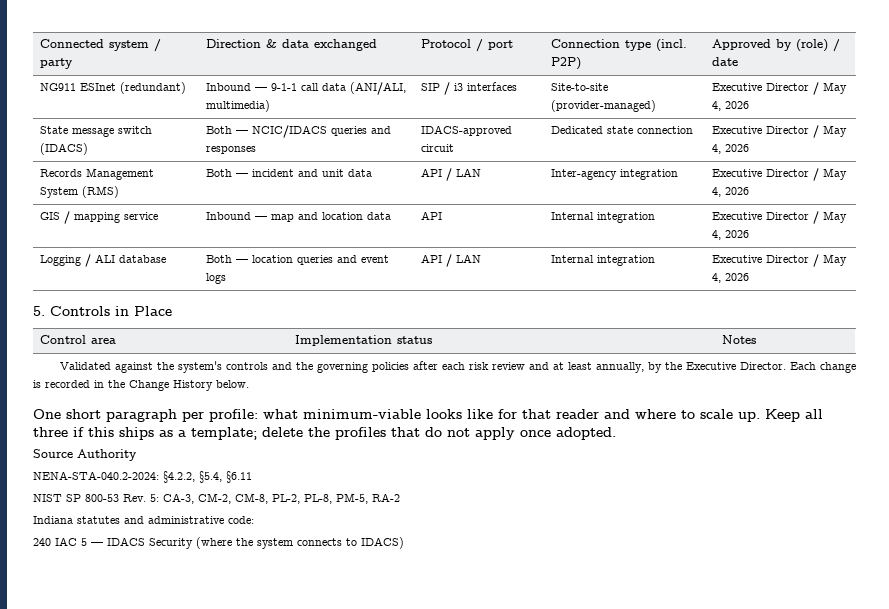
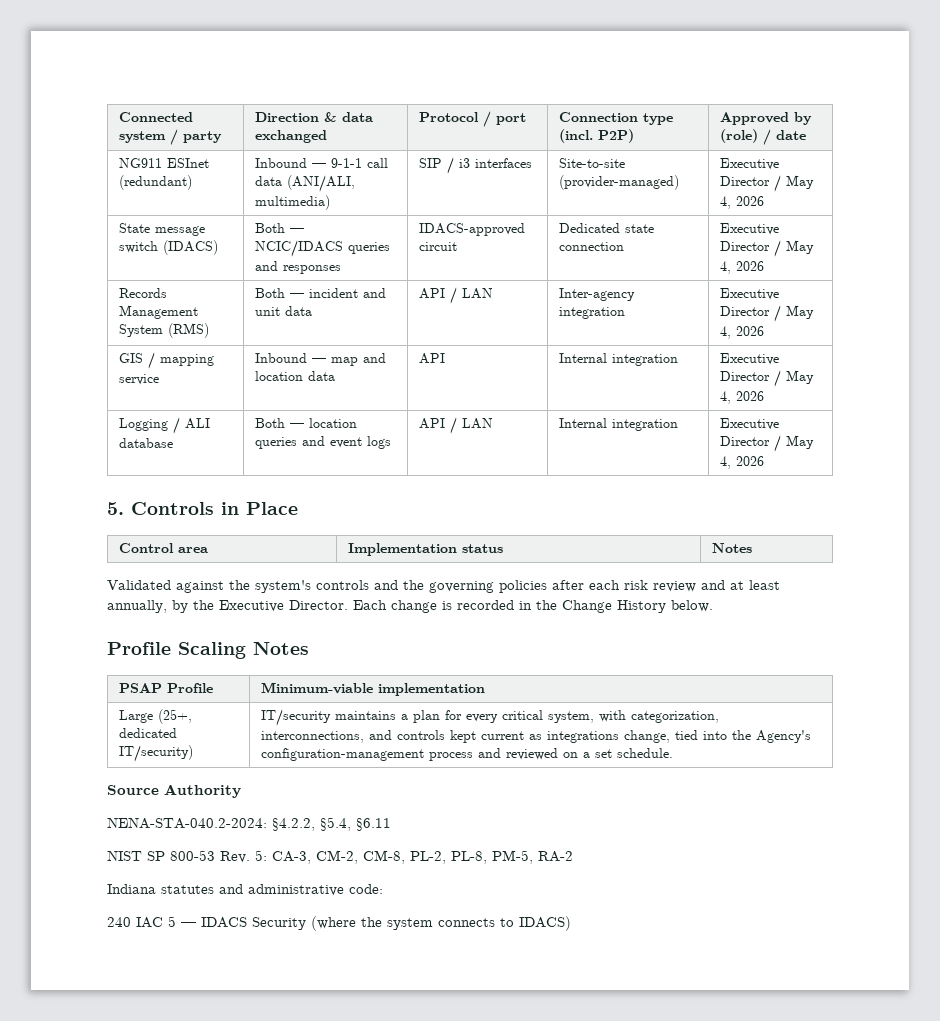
[33,409,823,422] [33,427,616,440] One short paragraph per profile: what minimum-viable looks like for that reader and where to scale up. Keep all three if this ships as a template; delete the profiles that do not apply once adopted. -> [107,642,309,659] [118,683,213,693] [260,682,485,696] [118,709,192,724] [118,728,177,738] [118,745,193,762] [260,709,719,726] [260,730,811,743] [260,748,673,761] Profile Scaling Notes // PSAP Profile | Minimum-viable implementation // Large (25+, dedicated IT/security) | IT/security maintains a plan for every critical system, with categorization, interconnections, and controls kept current as integrations change, tied into the Agency's configuration-management process and reviewed on a set schedule.

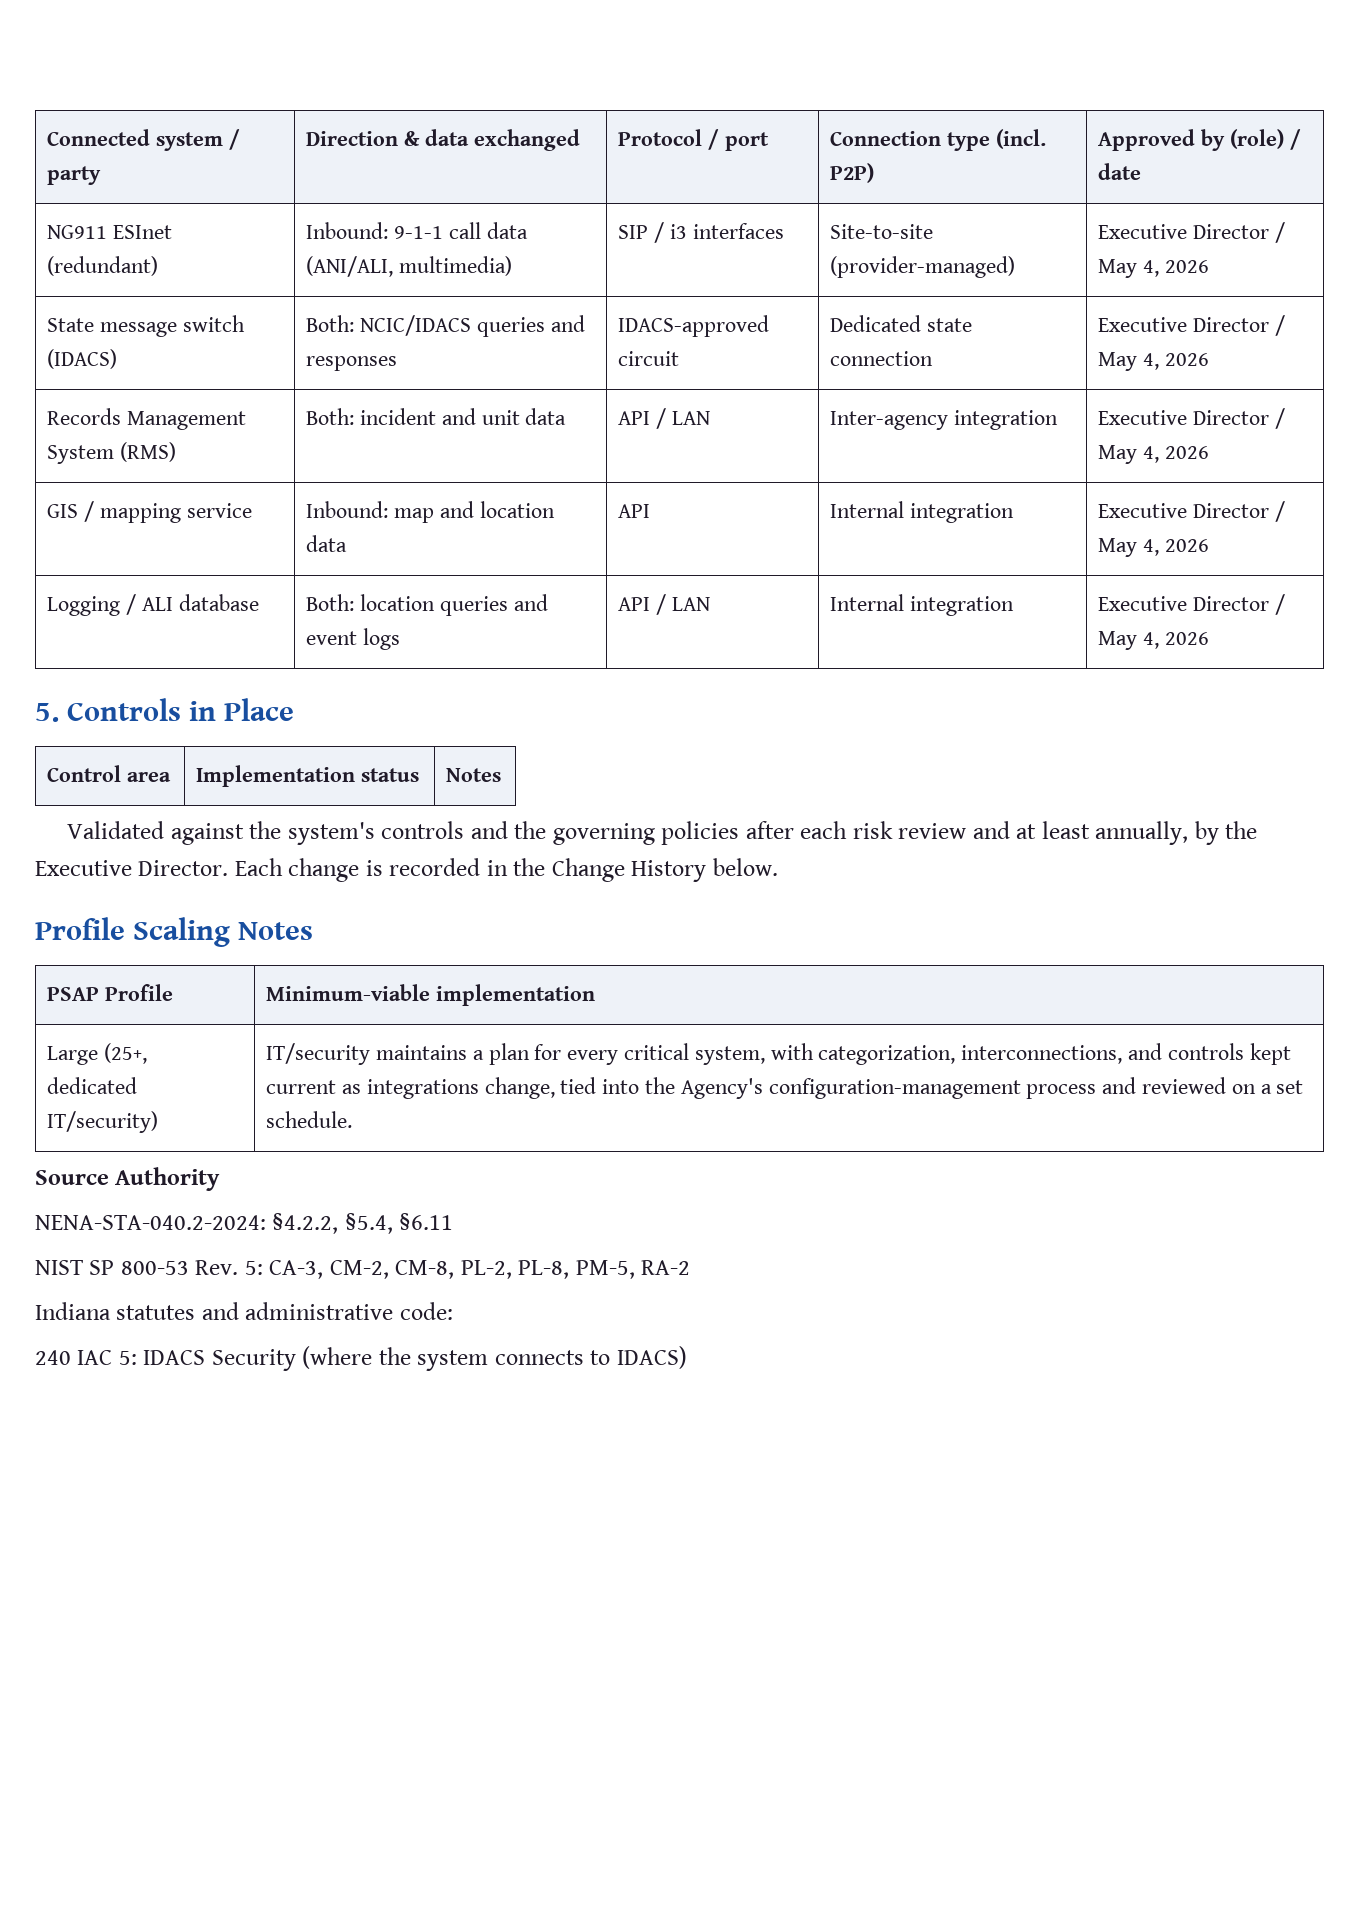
[254,158,326,168] Inbound — -> [306,222,389,239] Inbound:
[254,223,304,233] Both — -> [306,315,355,332] Both:
[254,288,304,298] Both — -> [306,408,355,425] Both:
[254,353,326,363] Inbound — -> [306,501,389,518] Inbound:
[254,418,304,428] Both — -> [306,594,355,611] Both:
[168,916,196,927] 5 — -> [118,1351,137,1365] 5:

